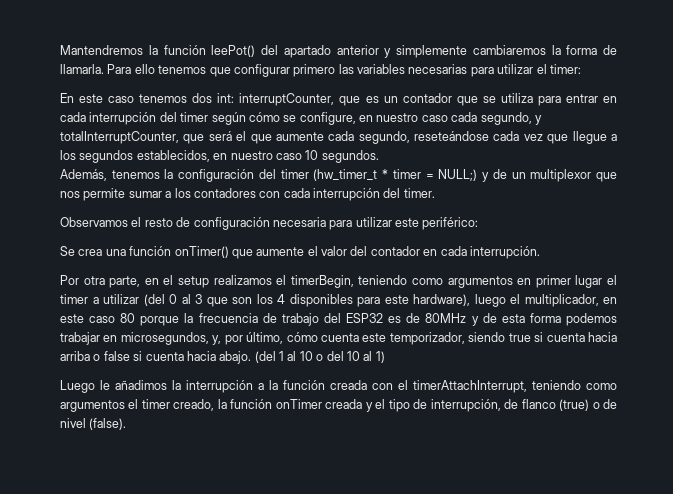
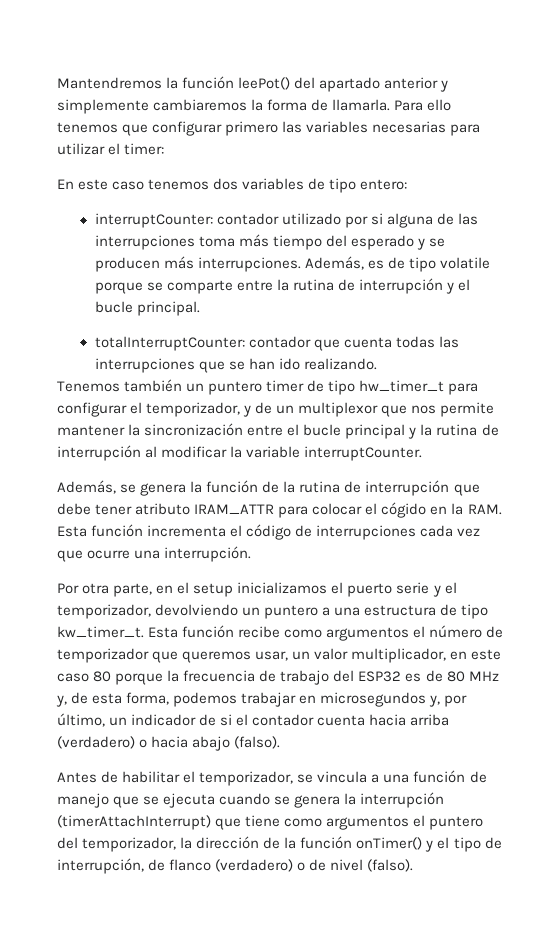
[217,93,617,106] [60,112,542,125] [60,131,617,144] [60,150,379,163] [60,169,478,182] int: interruptCounter, que es un contador que se utiliza para entrar en cada interrupción del timer según cómo se configure, en nuestro caso cada segundo, y totalInterruptCounter, que será el que aumente cada segundo, reseteándose cada vez que llegue a los segundos establecidos, en nuestro caso 10 segundos. // Además, tenemos la configuración del timer (hw_timer_t * timer = NULL;) -> [242,178,408,193] [94,213,478,228] [94,234,445,250] [94,256,490,272] [94,278,470,294] [94,301,200,316] [94,336,459,351] [94,358,377,373] [57,379,479,395] [57,402,241,417] variables de tipo entero: // interruptCounter: contador utilizado por si alguna de las interrupciones toma más tiempo del esperado y se producen más interrupciones. Además, es de tipo volatile porque se comparte entre la rutina de interrupción y el bucle principal. // totalInterruptCounter: contador que cuenta todas las interrupciones que se han ido realizando. // Tenemos también un puntero timer de tipo hw_timer_t para configurar el temporizador,
[128,188,435,201] [60,217,479,230] [60,246,467,259] sumar a los contadores con cada interrupción del timer. // Observamos el resto de configuración necesaria para utilizar este periférico: // Se crea una función onTimer() que aumente el valor del contador en cada -> [57,423,499,439] [57,445,423,461] [57,480,480,496] [57,502,502,518] [57,524,481,540] [57,550,161,562] mantener la sincronización entre el bucle principal y la rutina de interrupción al modificar la variable interruptCounter. // Además, se genera la función de la rutina de interrupción que debe tener atributo IRAM_ATTR para colocar el cógido en la RAM. Esta función incrementa el código de interrupciones cada vez que ocurre una
[213,275,618,288] [60,294,520,307] realizamos el timerBegin, teniendo como argumentos en primer lugar el timer a utilizar (del 0 al 3 que son los 4 disponibles para este hardware), luego el -> [237,582,457,597] [57,604,489,619] [57,625,504,641] [57,648,349,663] inicializamos el puerto serie y el temporizador, devolviendo un puntero a una estructura de tipo kw_timer_t. Esta función recibe como argumentos el número de temporizador que queremos usar, un valor
[425,313,479,326] 80MHz y -> [446,671,499,682] [56,695,67,707] 80 MHz y,
[529,313,561,323] forma -> [126,692,170,705] forma,
[120,332,209,345] microsegundos, -> [320,692,427,707] microsegundos
[286,332,618,345] [60,351,385,364] [60,380,617,393] [60,399,363,412] cómo cuenta este temporizador, siendo true si cuenta hacia arriba o false si cuenta hacia abajo. (del 1 al 10 o del 10 al 1) // Luego le añadimos la interrupción a la función creada con el timerAttachInterrupt, teniendo como argumentos el timer creado, la función onTimer creada -> [109,714,450,726] [57,736,281,751] [57,770,487,786] [57,792,445,808] [57,815,484,830] [57,836,423,852] un indicador de si el contador cuenta hacia arriba (verdadero) o hacia abajo (falso). // Antes de habilitar el temporizador, se vincula a una función de manejo que se ejecuta cuando se genera la interrupción (timerAttachInterrupt) que tiene como argumentos el puntero del temporizador, la dirección de la función onTimer()
[559,399,590,411] (true) -> [215,859,294,872] (verdadero)
[89,418,127,430] (false). -> [367,859,414,872] (falso).

